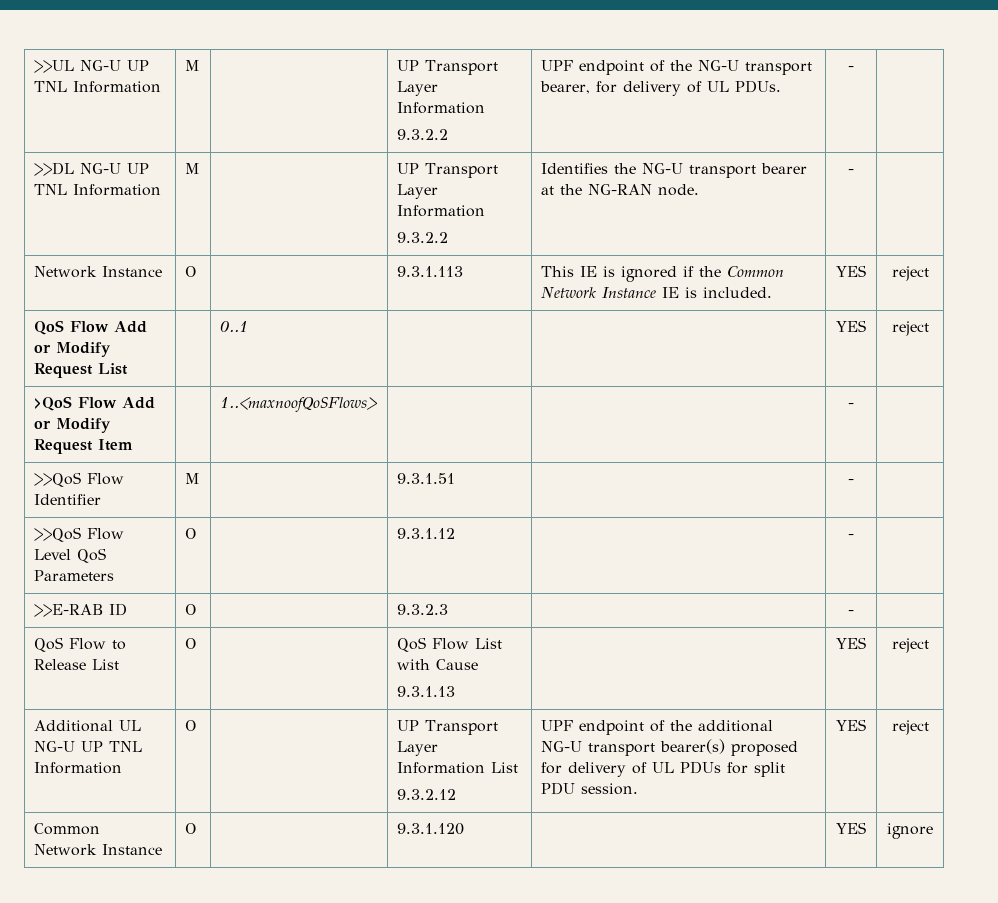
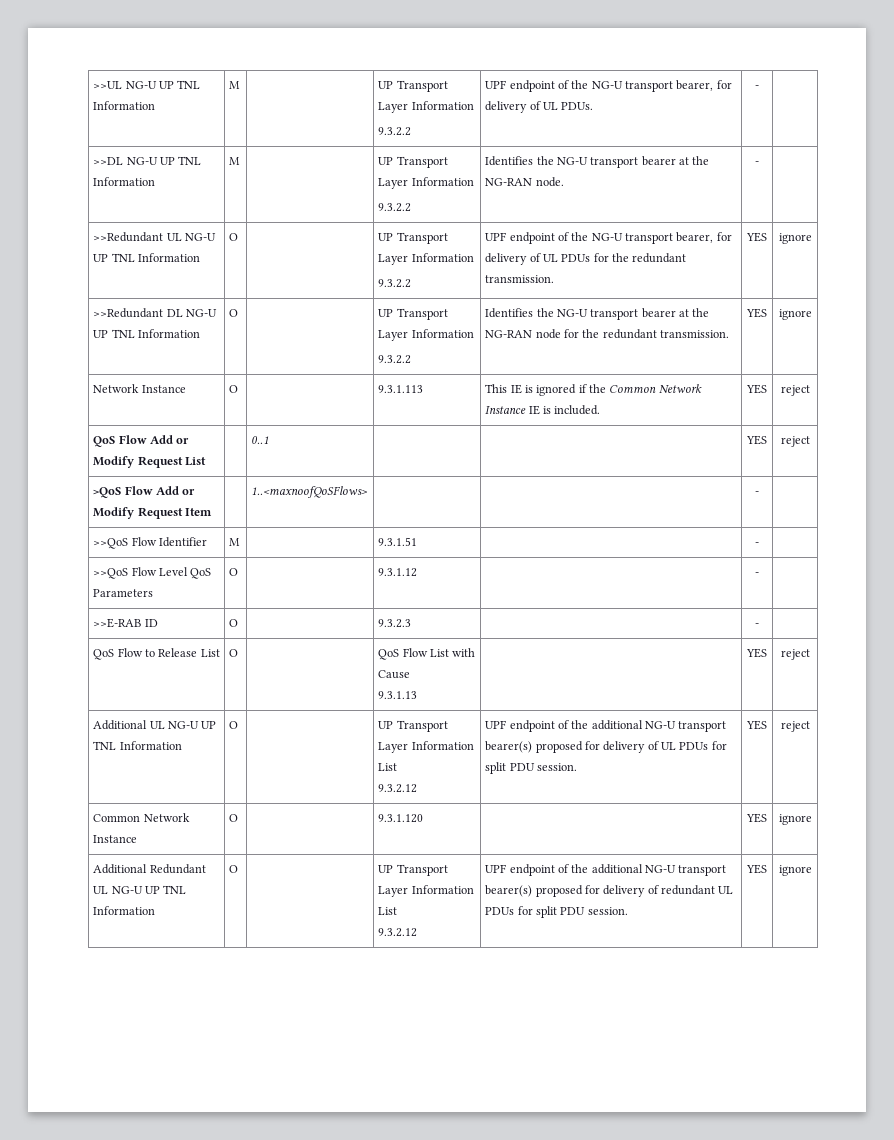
(854, 171) none -> [93,232,216,242] [93,253,200,262] [229,233,239,241] [378,232,448,244] [378,253,474,265] [378,279,412,288] [485,232,732,244] [485,253,687,265] [485,275,555,283] [746,232,767,242] [778,233,812,244] [93,308,217,318] [93,329,200,338] [229,309,239,317] [378,308,448,320] [378,329,474,341] [378,355,412,364] [485,308,710,320] [485,329,730,339] [746,308,767,318] [778,309,812,320] // >>Redundant UL NG-U UP TNL Information | O | | UP Transport Layer Information // 9.3.2.2 | UPF endpoint of the NG-U transport bearer, for delivery of UL PDUs for the redundant transmission. | YES | ignore // >>Redundant DL NG-U UP TNL Information | O | | UP Transport Layer Information // 9.3.2.2 | Identifies the NG-U transport bearer at the NG-RAN node for the redundant transmission. | YES | ignore
(933, 831) none -> [93,864,206,874] [93,885,187,894] [93,906,156,915] [229,865,239,873] [378,864,448,876] [378,885,474,897] [378,907,398,915] [378,928,418,937] [485,864,727,876] [485,885,734,897] [485,906,628,918] [746,864,767,874] [778,865,812,876] // Additional Redundant UL NG-U UP TNL Information | O | | UP Transport Layer Information List // 9.3.2.12 | UPF endpoint of the additional NG-U transport bearer(s) proposed for delivery of redundant UL PDUs for split PDU session. | YES | ignore

